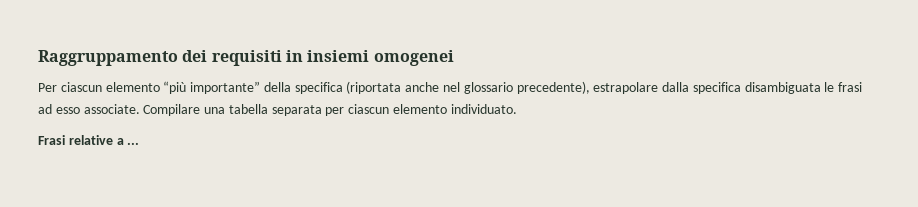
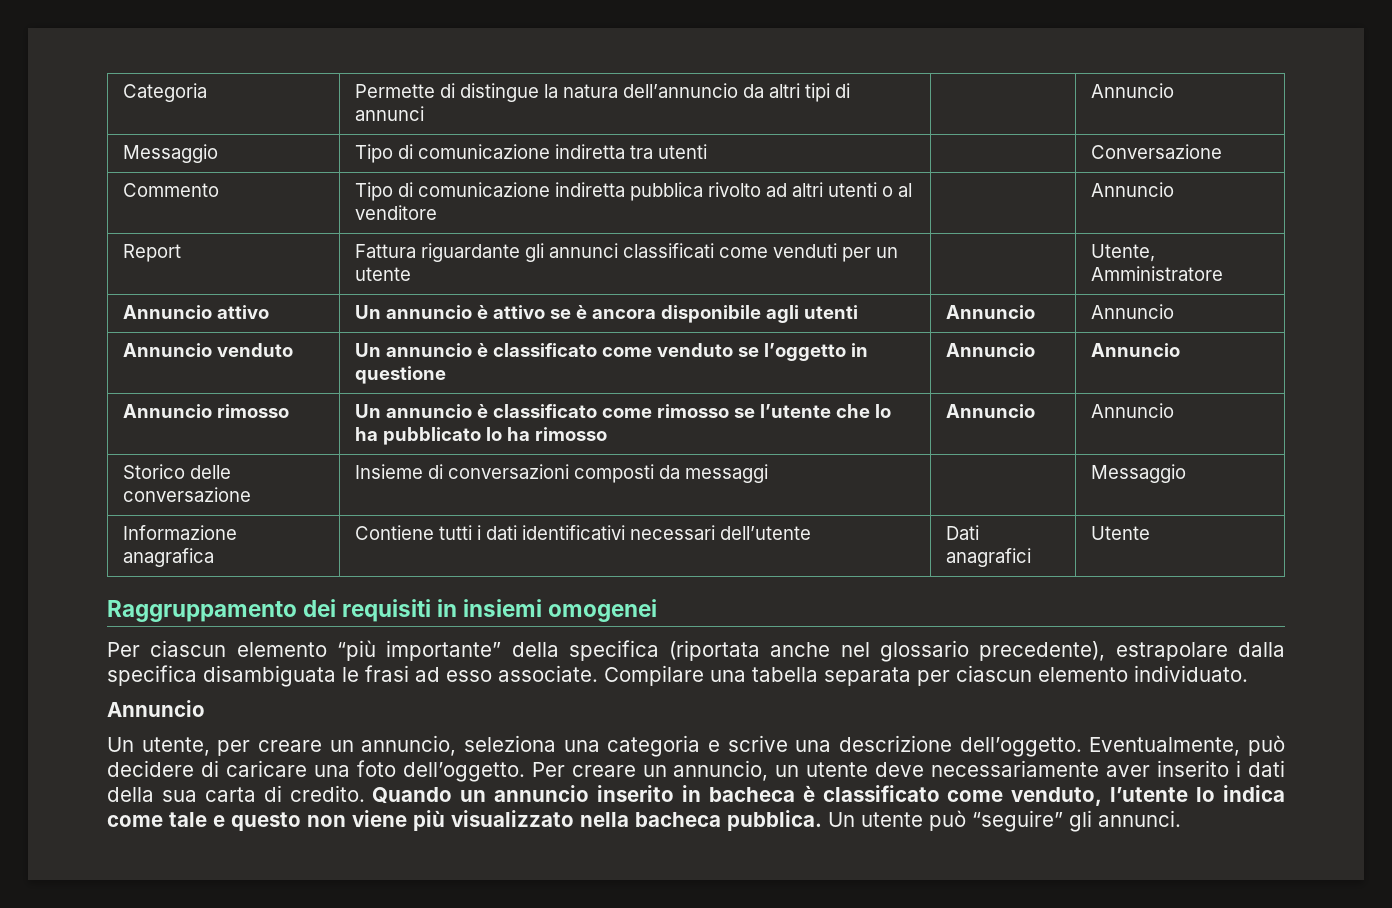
(38, 58) none -> [123,83,208,102] [355,83,851,102] [355,106,425,121] [1091,83,1175,98] [123,144,219,163] [355,144,708,163] [1091,144,1223,159] [123,183,220,197] [355,182,913,201] [355,205,438,220] [1091,182,1175,197] [123,244,182,262] [355,243,899,262] [355,267,412,281] [1091,244,1156,262] [1091,266,1224,281] [123,305,270,319] [355,305,859,323] [946,305,1036,319] [1091,304,1175,319] [123,343,294,357] [355,343,869,361] [355,366,447,384] [946,343,1036,357] [1091,343,1181,357] [123,404,290,418] [355,404,892,418] [355,427,608,445] [946,404,1036,418] [1091,403,1175,418] [123,464,232,479] [123,487,252,502] [355,464,769,483] [1091,464,1187,483] [123,525,238,540] [123,548,215,567] [355,525,812,540] [946,525,980,540] [946,548,1032,567] [1091,526,1151,540] Categoria | Permette di distingue la natura dell’annuncio da altri tipi di annunci | | Annuncio // Messaggio | Tipo di comunicazione indiretta tra utenti | | Conversazione // Commento | Tipo di comunicazione indiretta pubblica rivolto ad altri utenti o al venditore | | Annuncio // Report | Fattura riguardante gli annunci classificati come venduti per un utente | | Utente, Amministratore // Annuncio attivo | Un annuncio è attivo se è ancora disponibile agli utenti | Annuncio | Annuncio // Annuncio venduto | Un annuncio è classificato come venduto se l’oggetto in questione | Annuncio | Annuncio // Annuncio rimosso | Un annuncio è classificato come rimosso se l’utente che lo ha pubblicato lo ha rimosso | Annuncio | Annuncio // Storico delle conversazione | Insieme di conversazioni composti da messaggi | | Messaggio // Informazione anagrafica | Contiene tutti i dati identificativi necessari dell’utente | Dati anagrafici | Utente //
[38,135,140,145] Frasi relative a ... -> [107,700,205,717] [107,735,1285,757] [107,760,1286,782] [107,785,1285,806] [107,810,1181,832] Annuncio // Un utente, per creare un annuncio, seleziona una categoria e scrive una descrizione dell’oggetto. Eventualmente, può decidere di caricare una foto dell’oggetto. Per creare un annuncio, un utente deve necessariamente aver inserito i dati della sua carta di credito. Quando un annuncio inserito in bacheca è classificato come venduto, l’utente lo indica come tale e questo non viene più visualizzato nella bacheca pubblica. Un utente può “seguire” gli annunci.

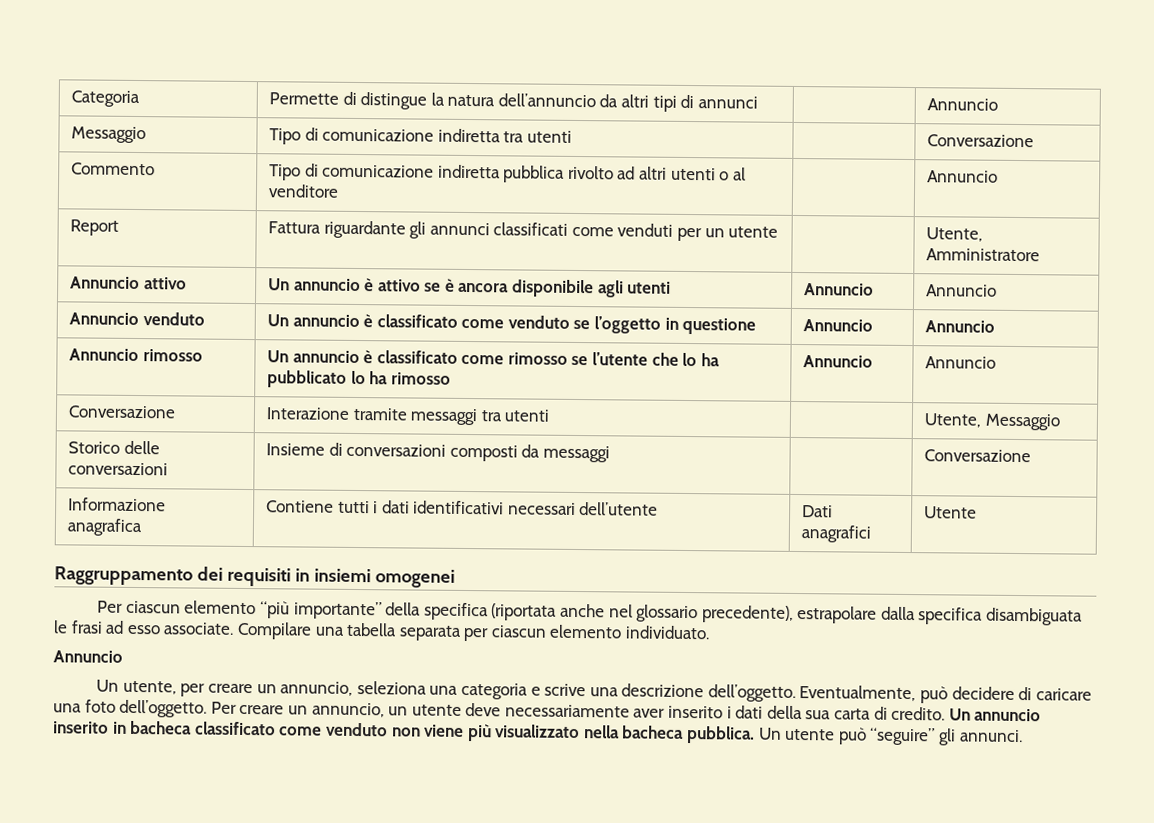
(1175, 410) none -> [67,405,176,419] [265,407,551,426] [923,413,1060,431] // Conversazione | Interazione tramite messaggi tra utenti | | Utente, Messaggio
[123,487,252,502] conversazione -> [67,462,168,476] conversazioni
[1091,464,1187,483] Messaggio -> [923,449,1031,463] Conversazione
[372,787,487,804] Quando un -> [948,708,971,721] Un
[802,785,1285,806] [107,812,301,831] è classificato come venduto, l’utente lo indica come tale e questo -> [194,721,388,737] classificato come venduto

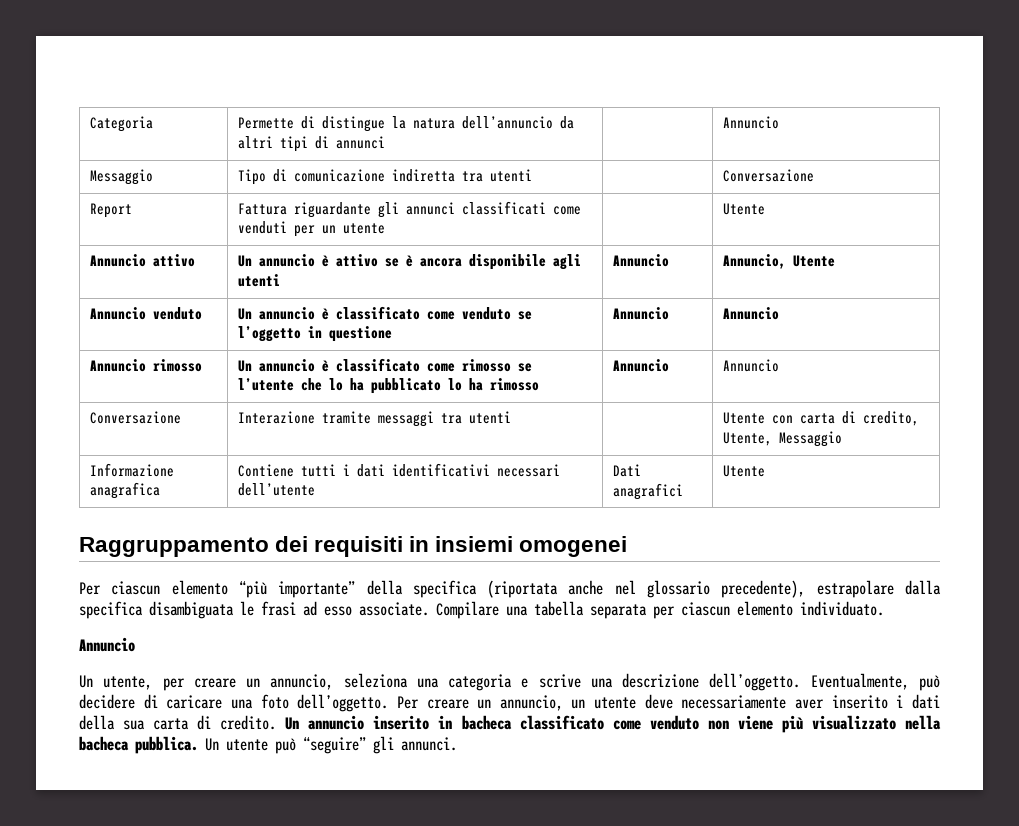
[70,162,155,176] [268,163,746,183] [267,184,339,198] [926,170,998,183] // Commento | Tipo di comunicazione indiretta pubblica rivolto ad altri utenti o al venditore | | Annuncio -> (814, 175) none
[925,227,983,242] [925,248,1040,262] Utente, Amministratore -> [722,203,765,215] Utente
[925,284,997,297] Annuncio -> [722,254,835,269] Annuncio, Utente
[923,413,1060,431] [67,440,160,455] [67,462,168,476] [265,442,610,463] [923,449,1031,463] Utente, Messaggio // Storico delle conversazioni | Insieme di conversazioni composti da messaggi | | Conversazione -> [722,411,919,426] [722,431,842,447] Utente con carta di credito, Utente, Messaggio

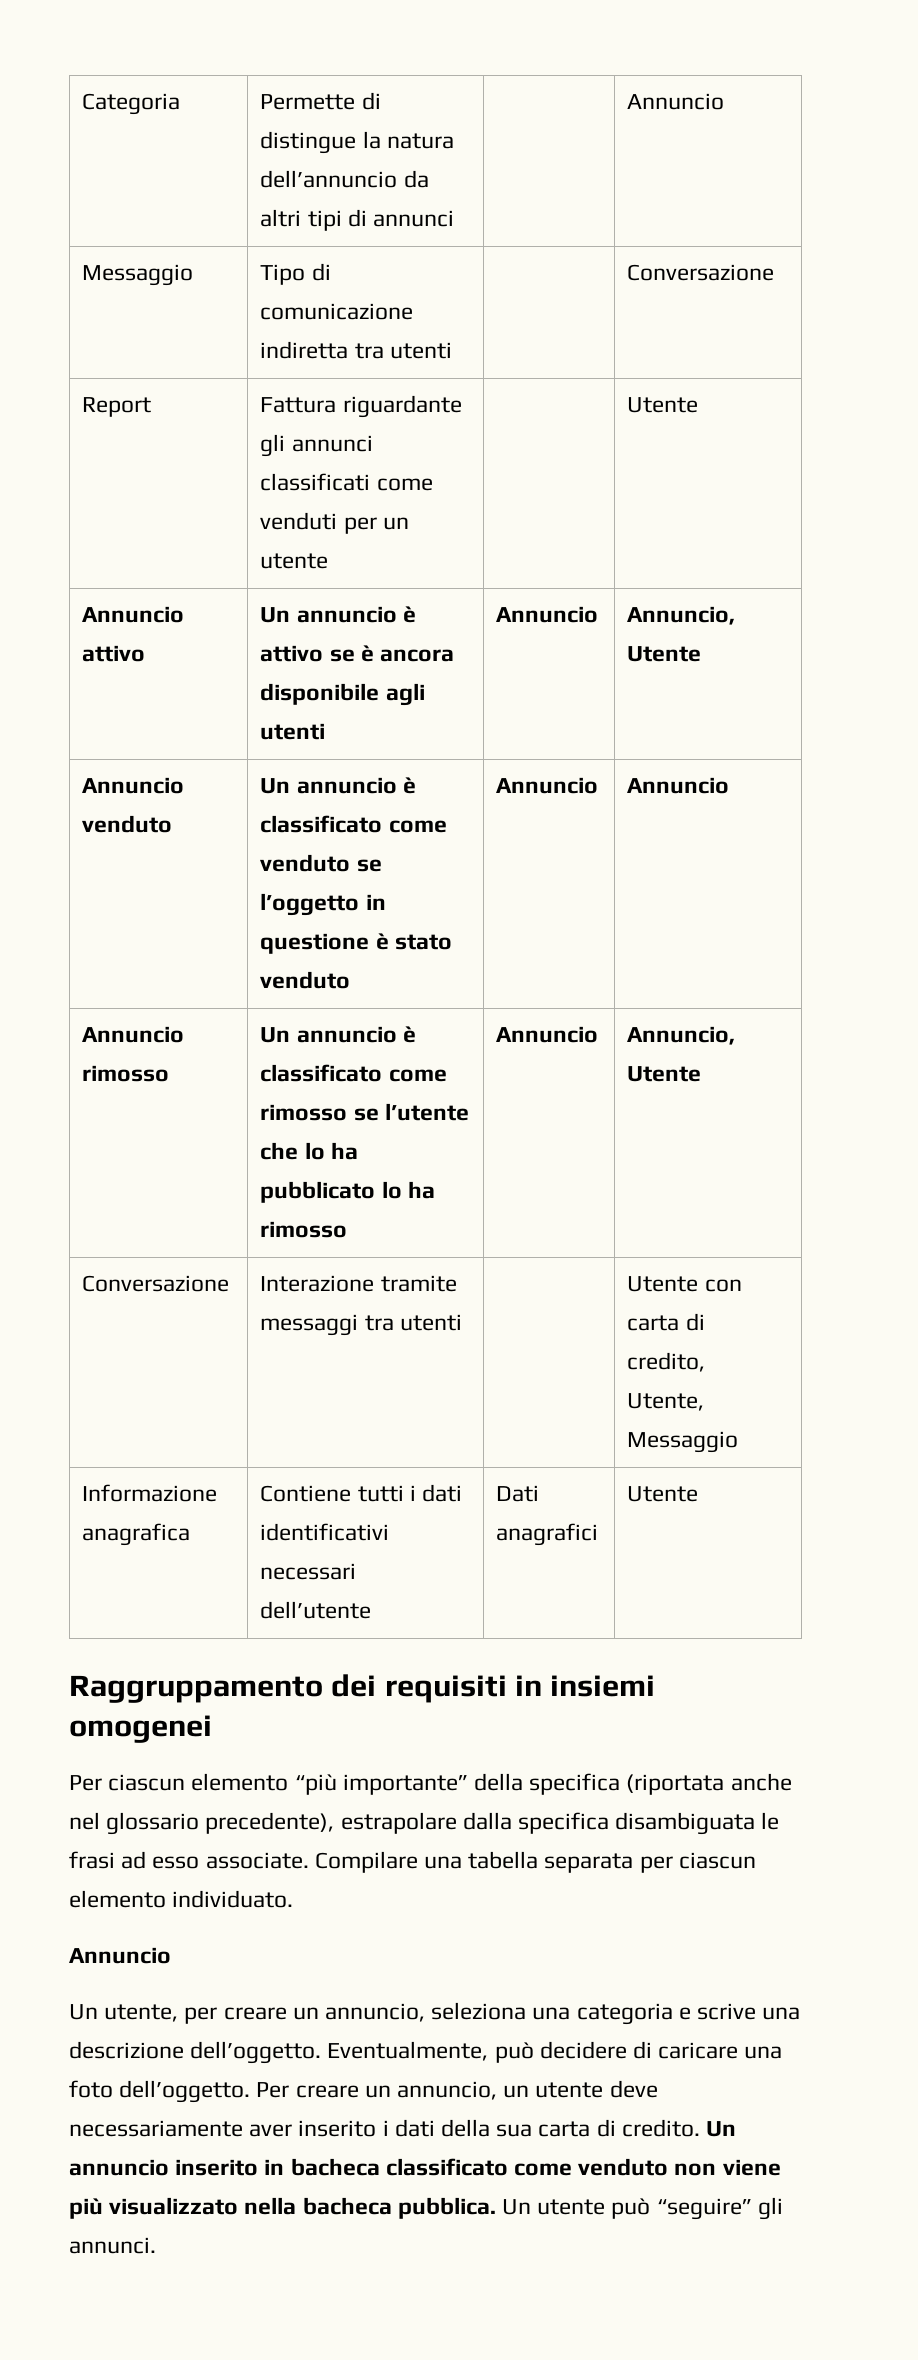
(392, 334) none -> [375,933,452,950] [260,971,351,989] è stato venduto
[722,359,779,372] Annuncio -> [627,1026,736,1045] [627,1066,702,1082] Annuncio, Utente

